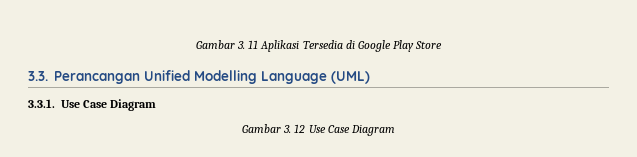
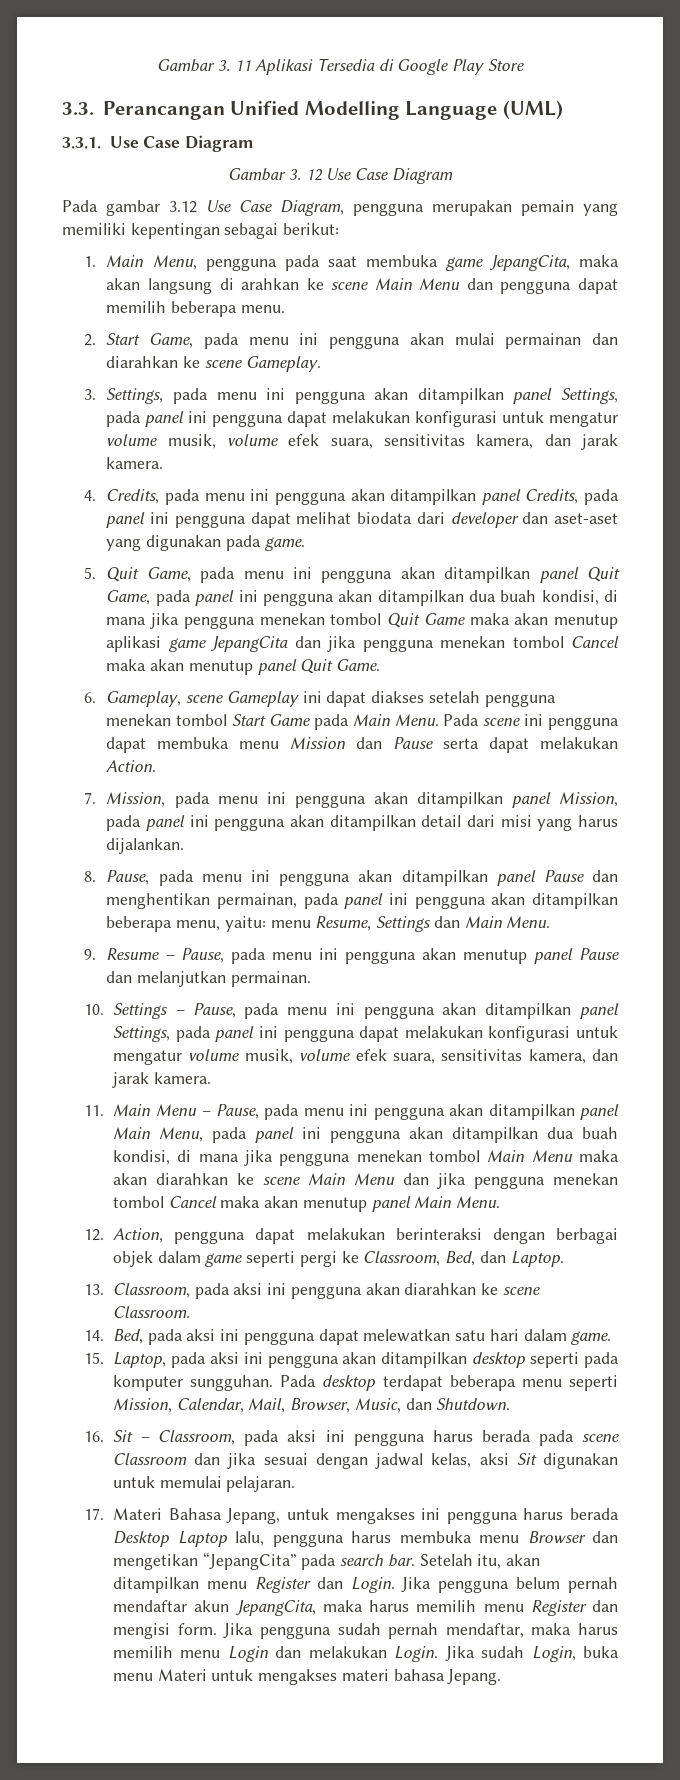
(396, 130) none -> [62,200,618,216] [62,223,340,239] [84,255,620,271] [106,278,618,294] [106,301,285,317] [84,333,618,349] [106,356,321,372] [84,388,619,404] [106,411,619,427] [106,434,619,450] [106,457,164,469] [84,489,619,505] [106,512,618,528] [106,535,305,551] [84,567,620,583] [106,590,618,606] [106,613,618,629] [106,636,619,652] [106,659,381,675] [84,691,556,707] [106,714,619,730] [106,737,619,753] [106,760,157,772] [84,792,619,808] [106,815,619,831] [106,838,185,854] [84,870,618,886] [106,893,619,909] [106,916,551,932] [84,948,620,964] [106,971,311,987] [84,1003,619,1019] [112,1026,618,1042] [112,1049,619,1065] [111,1072,211,1088] [84,1104,619,1120] [112,1127,618,1143] [112,1150,620,1166] [112,1173,618,1189] [112,1196,501,1212] [84,1228,618,1244] [112,1251,564,1267] [84,1283,540,1299] [112,1306,190,1318] [84,1329,612,1345] [84,1352,620,1368] [112,1375,618,1391] [112,1398,511,1413] [84,1430,620,1446] [112,1453,618,1469] [112,1476,296,1492] [84,1508,619,1524] [112,1531,619,1547] [112,1552,541,1570] [112,1577,618,1593] [112,1600,619,1616] [112,1623,618,1639] [112,1646,619,1662] [112,1669,502,1685] // Pada gambar 3.12 Use Case Diagram, pengguna merupakan pemain yang memiliki kepentingan sebagai berikut: // 1. Main Menu, pengguna pada saat membuka game JepangCita, maka akan langsung di arahkan ke scene Main Menu dan pengguna dapat memilih beberapa menu. // 2. Start Game, pada menu ini pengguna akan mulai permainan dan diarahkan ke scene Gameplay. // 3. Settings, pada menu ini pengguna akan ditampilkan panel Settings, pada panel ini pengguna dapat melakukan konfigurasi untuk mengatur volume musik, volume efek suara, sensitivitas kamera, dan jarak kamera. // 4. Credits, pada menu ini pengguna akan ditampilkan panel Credits, pada panel ini pengguna dapat melihat biodata dari developer dan aset-aset yang digunakan pada game. // 5. Quit Game, pada menu ini pengguna akan ditampilkan panel Quit Game, pada panel ini pengguna akan ditampilkan dua buah kondisi, di mana jika pengguna menekan tombol Quit Game maka akan menutup aplikasi game JepangCita dan jika pengguna menekan tombol Cancel maka akan menutup panel Quit Game. // 6. Gameplay, scene Gameplay ini dapat diakses setelah pengguna menekan tombol Start Game pada Main Menu. Pada scene ini pengguna dapat membuka menu Mission dan Pause serta dapat melakukan Action. // 7. Mission, pada menu ini pengguna akan ditampilkan panel Mission, pada panel ini pengguna akan ditampilkan detail dari misi yang harus dijalankan. // 8. Pause, pada menu ini pengguna akan ditampilkan panel Pause dan menghentikan permainan, pada panel ini pengguna akan ditampilkan beberapa menu, yaitu: menu Resume, Settings dan Main Menu. // 9. Resume – Pause, pada menu ini pengguna akan menutup panel Pause dan melanjutkan permainan. // 10. Settings – Pause, pada menu ini pengguna akan ditampilkan panel Settings, pada panel ini pengguna dapat melakukan konfigurasi untuk mengatur volume musik, volume efek suara, sensitivitas kamera, dan jarak kamera. // 11. Main Menu – Pause, pada menu ini pengguna akan ditampilkan panel Main Menu, pada panel ini pengguna akan ditampilkan dua buah kondisi, di mana jika pengguna menekan tombol Main Menu maka akan diarahkan ke scene Main Menu dan jika pengguna menekan tombol Cancel maka akan menutup panel Main Menu. // 12. Action, pengguna dapat melakukan berinteraksi dengan berbagai objek dalam game seperti pergi ke Classroom, Bed, dan Laptop. // 13. Classroom, pada aksi ini pengguna akan diarahkan ke scene Classroom. // 14. Bed, pada aksi ini pengguna dapat melewatkan satu hari dalam game. // 15. Laptop, pada aksi ini pengguna akan ditampilkan desktop seperti pada komputer sungguhan. Pada desktop terdapat beberapa menu seperti Mission, Calendar, Mail, Browser, Music, dan Shutdown. // 16. Sit – Classroom, pada aksi ini pengguna harus berada pada scene Classroom dan jika sesuai dengan jadwal kelas, aksi Sit digunakan untuk memulai pelajaran. // 17. Materi Bahasa Jepang, untuk mengakses ini pengguna harus berada Desktop Laptop lalu, pengguna harus membuka menu Browser dan mengetikan “JepangCita” pada search bar. Setelah itu, akan ditampilkan menu Register dan Login. Jika pengguna belum pernah mendaftar akun JepangCita, maka harus memilih menu Register dan mengisi form. Jika pengguna sudah pernah mendaftar, maka harus memilih menu Login dan melakukan Login. Jika sudah Login, buka menu Materi untuk mengakses materi bahasa Jepang.

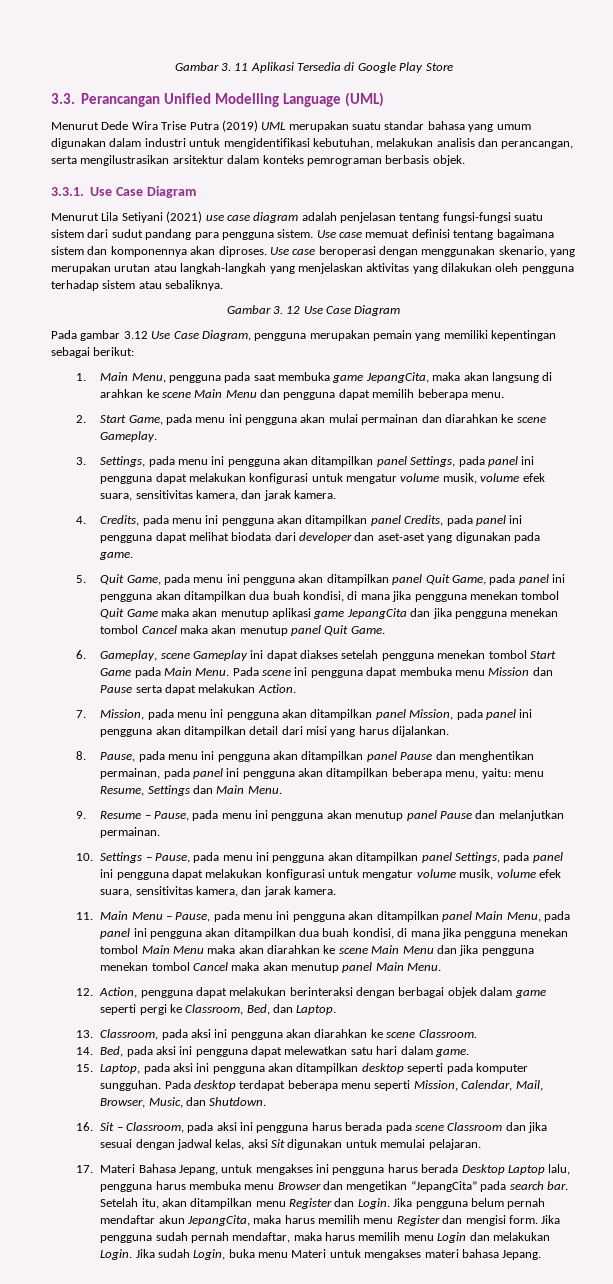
[62,135,255,152] 3.3.1. Use Case Diagram -> [51,120,531,132] [51,138,574,149] [51,155,465,166] [51,186,196,198] [51,211,544,223] [51,229,554,240] [51,246,576,257] [51,263,574,274] [51,280,224,291] Menurut Dede Wira Trise Putra (2019) UML merupakan suatu standar bahasa yang umum digunakan dalam industri untuk mengidentifikasi kebutuhan, melakukan analisis dan perancangan, serta mengilustrasikan arsitektur dalam konteks pemrograman berbasis objek. // 3.3.1. Use Case Diagram // Menurut Lila Setiyani (2021) use case diagram adalah penjelasan tentang fungsi-fungsi suatu sistem dari sudut pandang para pengguna sistem. Use case memuat definisi tentang bagaimana sistem dan komponennya akan diproses. Use case beroperasi dengan menggunakan skenario, yang merupakan urutan atau langkah-langkah yang menjelaskan aktivitas yang dilakukan oleh pengguna terhadap sistem atau sebaliknya.

